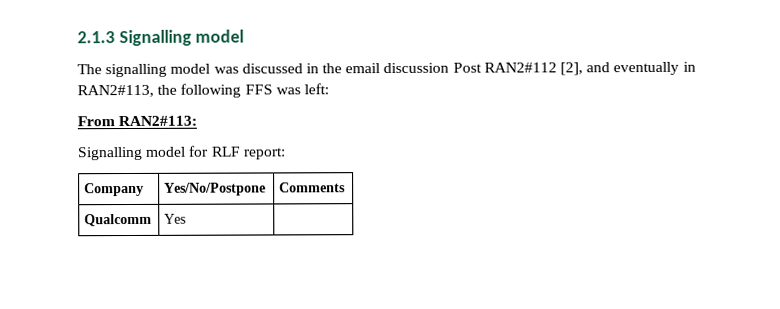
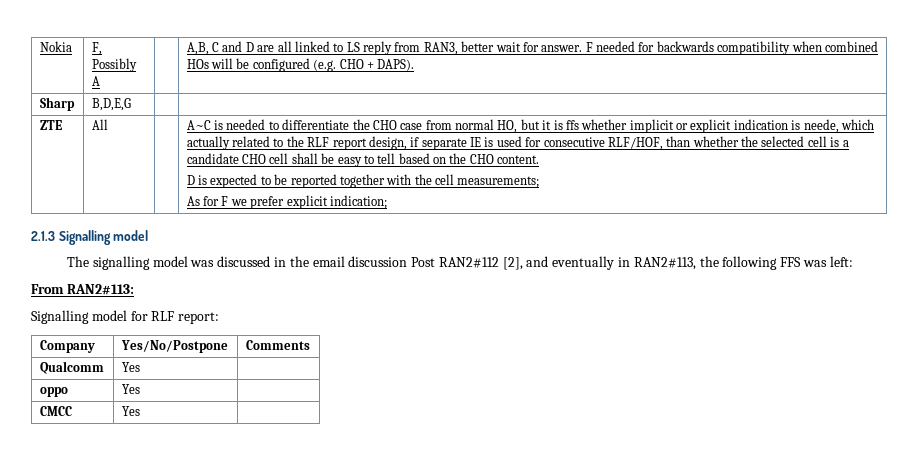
(77, 37) none -> [39,41,72,52] [91,42,102,55] [91,58,137,72] [91,76,100,86] [186,41,878,55] [186,58,415,72] [39,97,75,111] [91,98,131,111] [39,120,62,130] [91,119,108,130] [186,119,874,133] [186,136,849,150] [186,153,540,167] [186,174,540,188] [186,195,387,209] Nokia | F, Possibly A | | A,B, C and D are all linked to LS reply from RAN3, better wait for answer. F needed for backwards compatibility when combined HOs will be configured (e.g. CHO + DAPS). // Sharp | B,D,E,G | | // ZTE | All | | A~C is needed to differentiate the CHO case from normal HO, but it is ffs whether implicit or explicit indication is neede, which actually related to the RLF report design, if separate IE is used for consecutive RLF/HOF, than whether the selected cell is a candidate CHO cell shall be easy to tell based on the CHO content. // D is expected to be reported together with the cell measurements; // As for F we prefer explicit indication; //
(187, 218) none -> [39,387,68,397] [121,384,140,394] [39,406,72,416] [121,406,140,416] // oppo | Yes | // CMCC | Yes |

